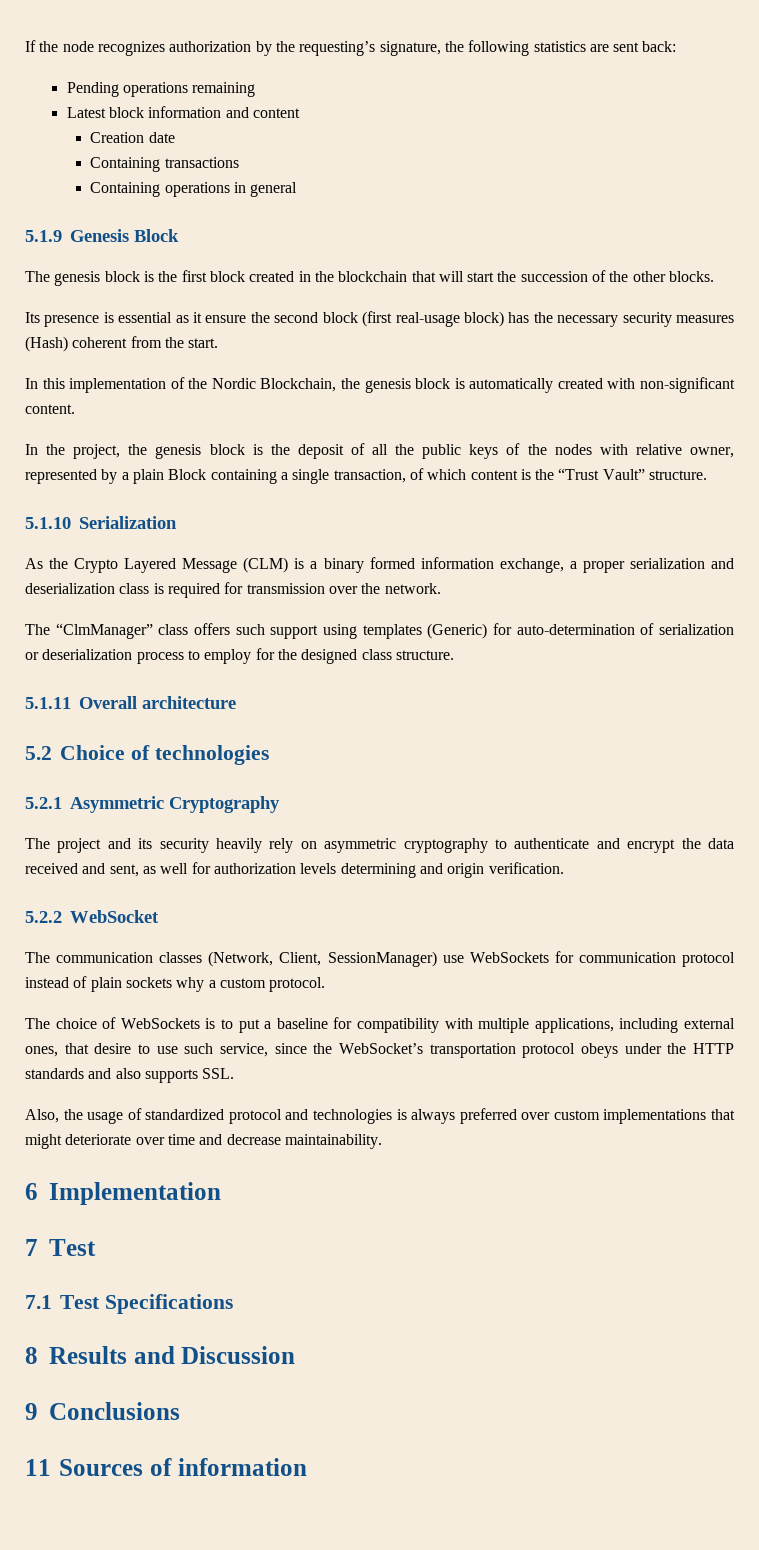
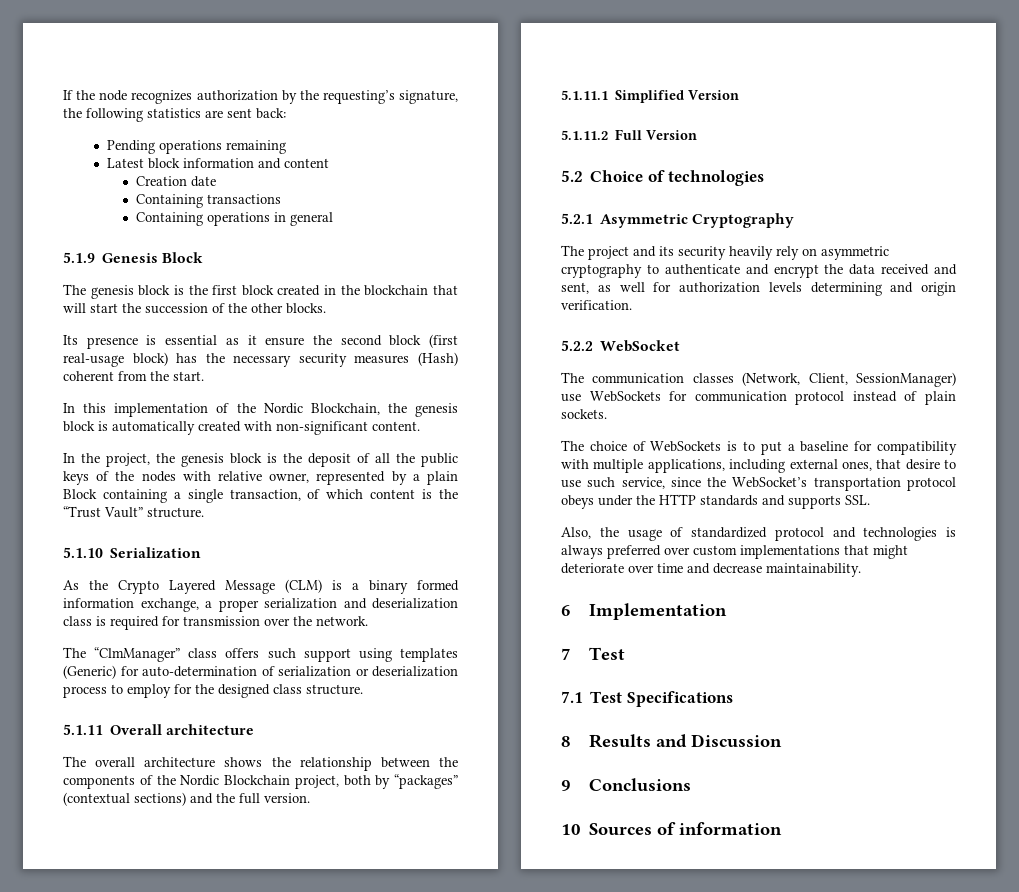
(236, 702) none -> [63,756,458,771] [63,774,458,789] [63,792,310,806] [561,90,740,103] [561,129,698,140] // The overall architecture shows the relationship between the components of the Nordic Blockchain project, both by “packages” (contextual sections) and the full version. // 5.1.11.1 Simplified Version // 5.1.11.2 Full Version
[125,977,326,992] sockets why a custom protocol. -> [561,409,607,419] sockets.
[115,1068,141,1079] also -> (785, 500) none
[25,1459,51,1476] 11 -> [561,824,581,835] 10

